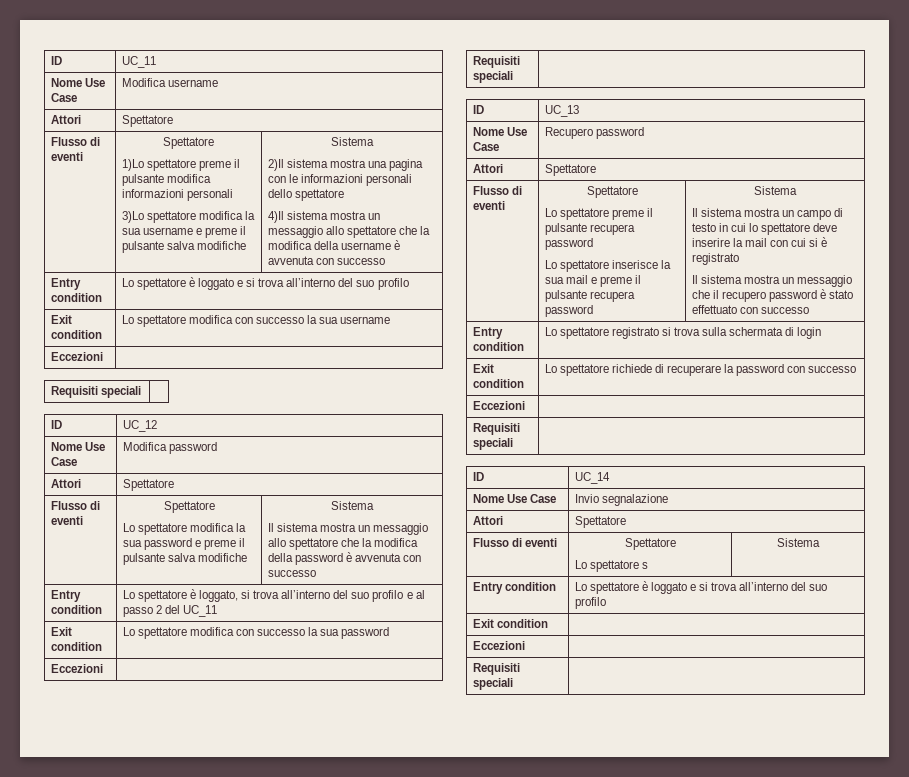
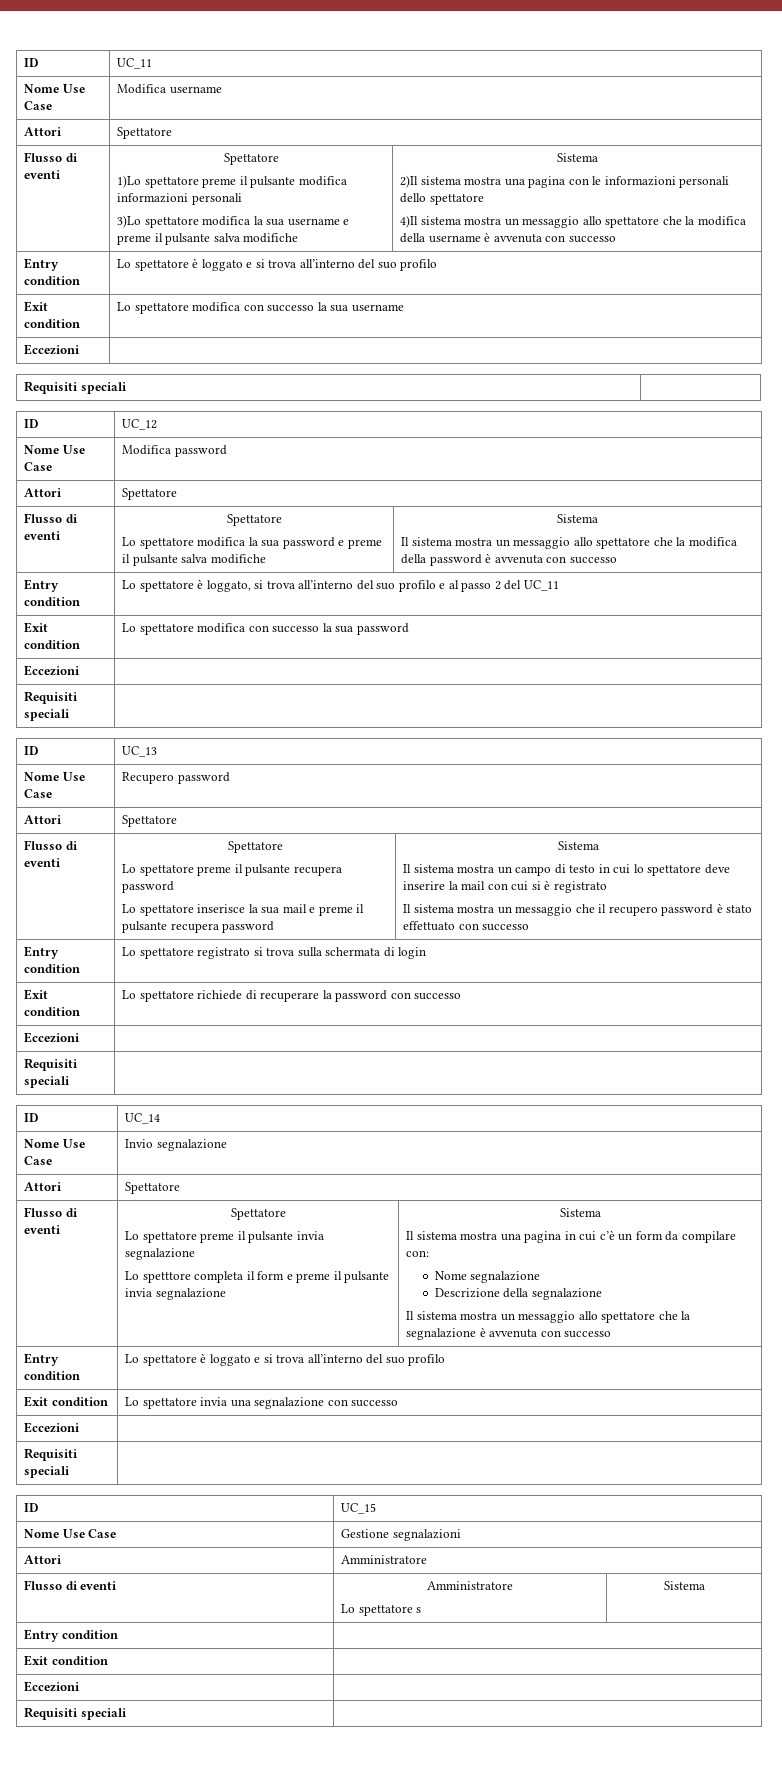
[641,562,648,569] [777,538,820,547] s | Sistema -> [200,1231,324,1243] [125,1248,196,1260] [125,1271,390,1283] [125,1288,226,1300] [559,1208,601,1217] [406,1230,736,1243] [406,1250,430,1257] [434,1271,541,1283] [434,1288,602,1300] [406,1311,691,1323] [406,1327,612,1340] preme il pulsante invia segnalazione // Lo spetttore completa il form e preme il pulsante invia segnalazione | Sistema // Il sistema mostra una pagina in cui c’è un form da compilare con: // Nome segnalazione // Descrizione della segnalazione // Il sistema mostra un messaggio allo spettatore che la segnalazione è avvenuta con successo
(606, 603) none -> [24,1396,108,1407] [125,1397,399,1409] [24,1422,81,1433] [24,1448,79,1461] [24,1466,71,1478] [24,1503,40,1512] [341,1503,377,1514] [24,1529,117,1538] [341,1529,461,1541] [24,1555,63,1564] [341,1555,428,1564] [24,1580,118,1590] [427,1581,513,1590] [341,1604,422,1616] [663,1581,705,1590] [24,1629,118,1642] // Exit condition | Lo spettatore invia una segnalazione con successo // Eccezioni | // Requisiti speciali | // ID | UC_15 // Nome Use Case | Gestione segnalazioni // Attori | Amministratore // Flusso di eventi | Amministratore // Lo spettatore s | Sistema // Entry condition |

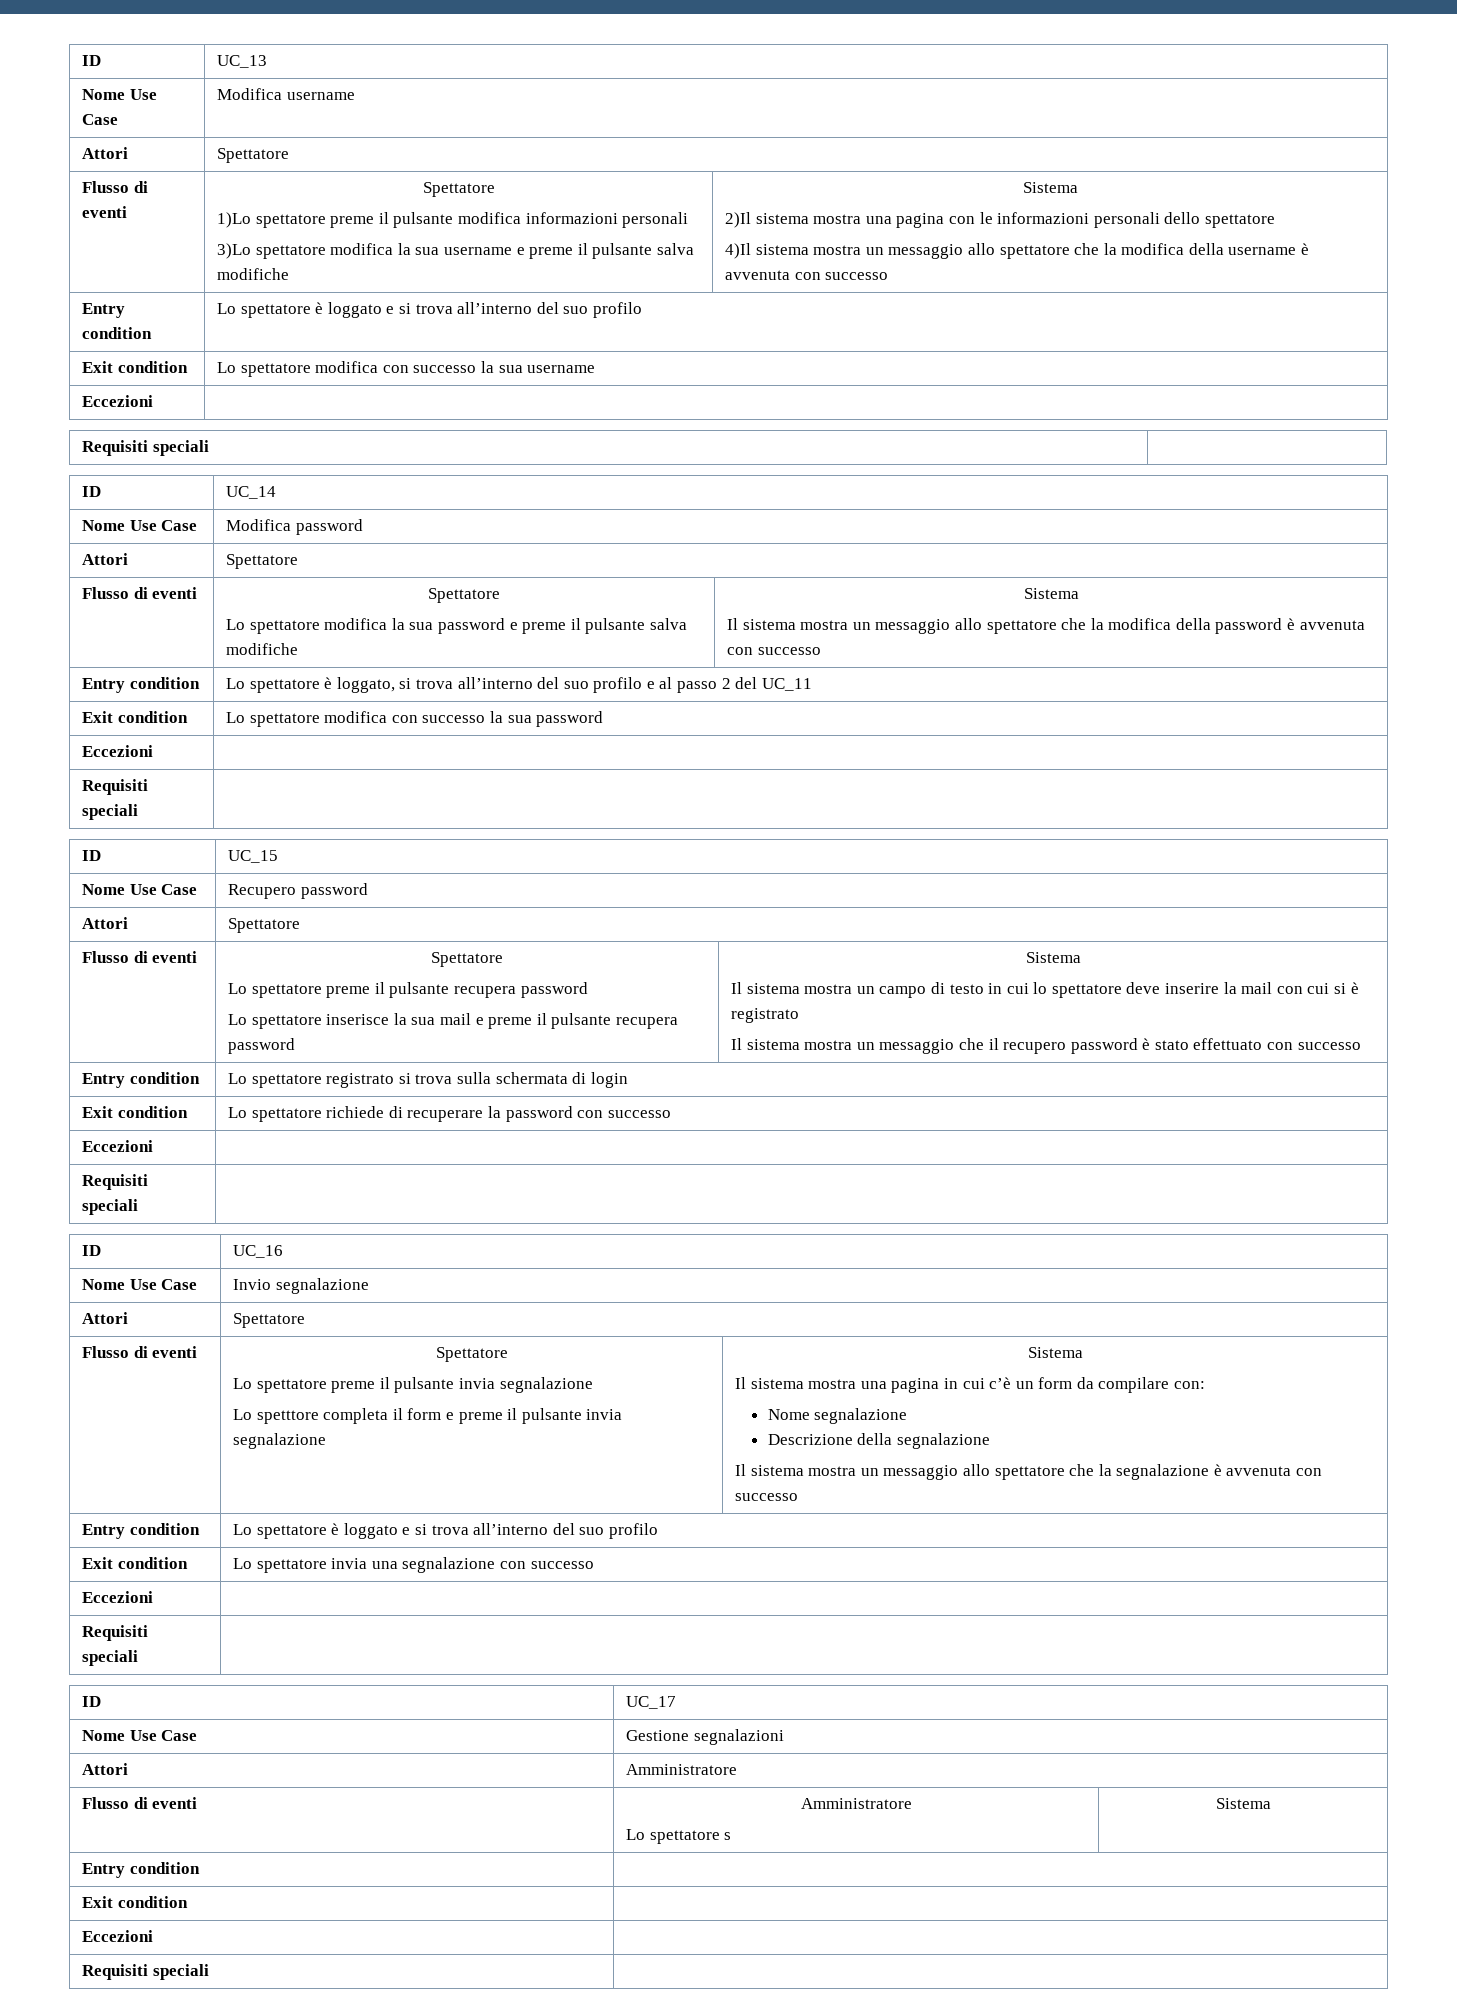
[24,58,40,67] [117,58,153,69] ID | UC_11 -> [81,55,101,66] [216,55,267,68] ID | UC_13
[122,419,158,430] UC_12 -> [225,486,276,499] UC_14
[122,746,158,757] UC_13 -> [227,850,278,863] UC_15
[125,1113,161,1124] UC_14 -> [232,1245,283,1258] UC_16
[341,1503,377,1514] UC_15 -> [625,1696,676,1709] UC_17

